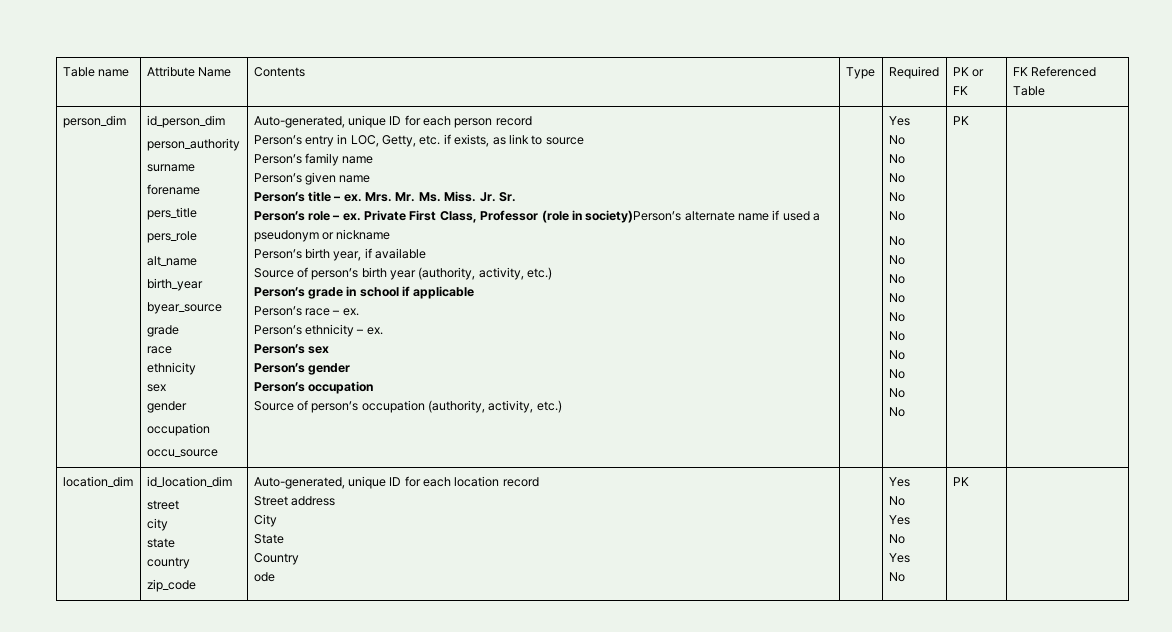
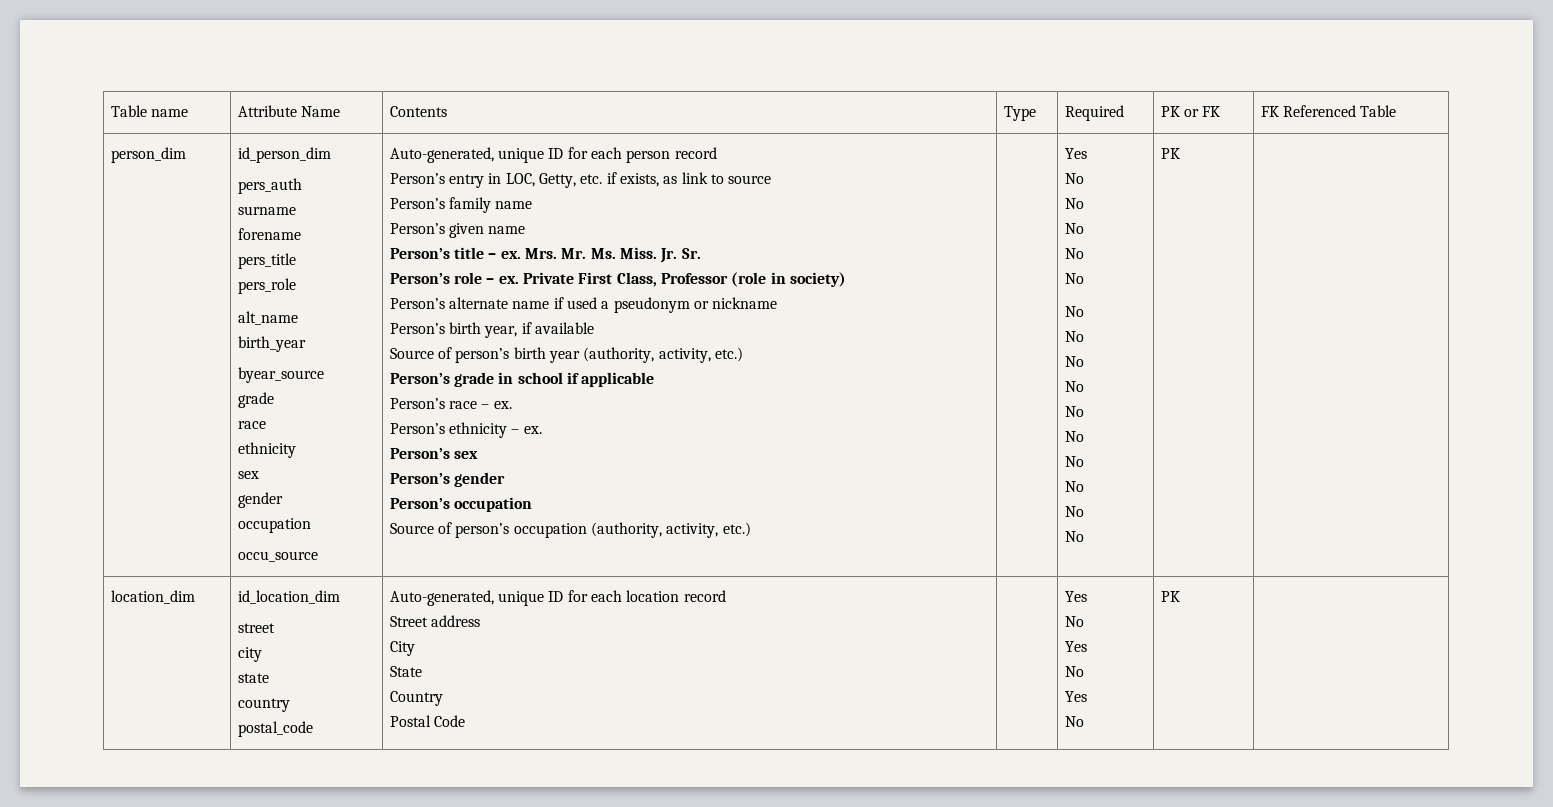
[146,138,240,151] person_authority -> [237,178,302,194] pers_auth
[585,210,682,223] society)Person’s -> [790,272,847,287] [389,298,445,309] society) // Person’s
[146,579,196,592] zip_code -> [237,721,313,737] postal_code
[253,572,275,582] ode -> [389,715,466,727] Postal Code

